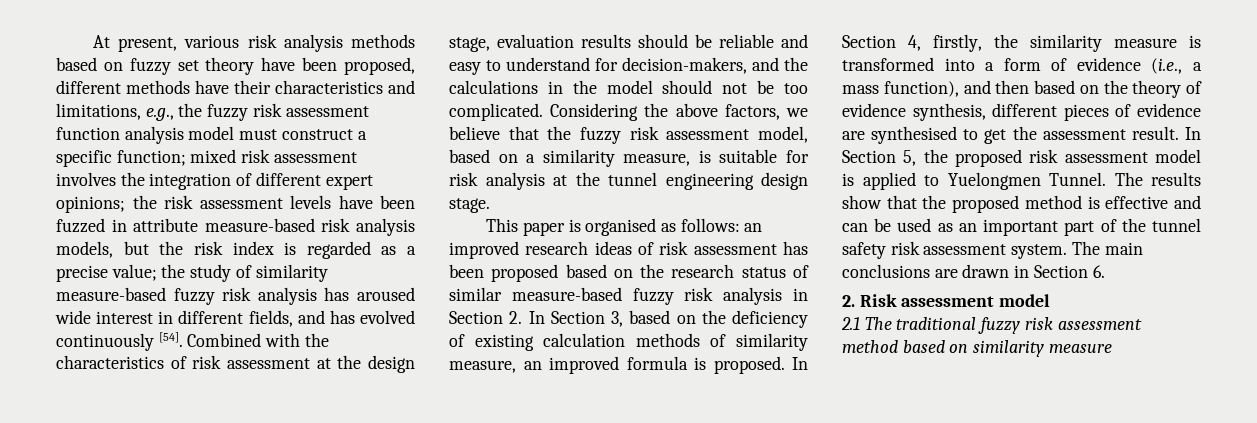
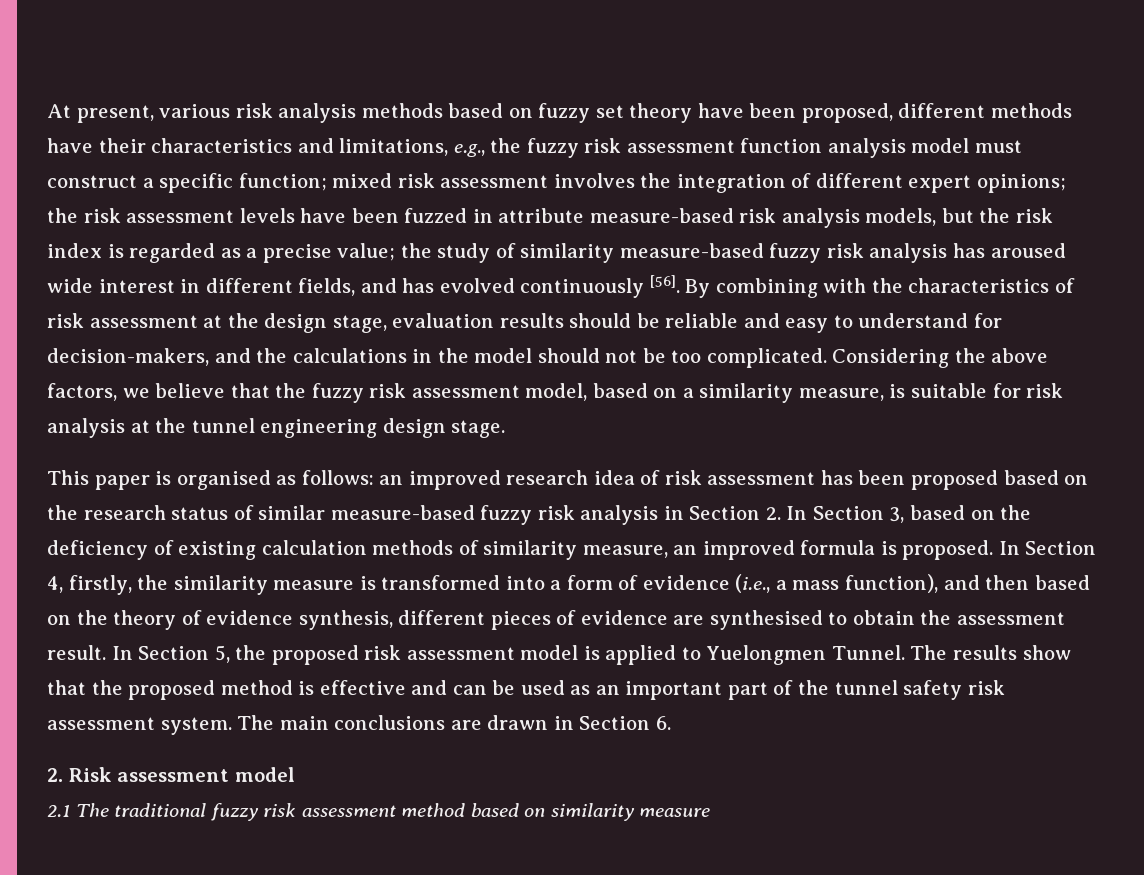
[158,332,262,347] [54]. Combined -> [649,275,818,298] [56]. By combining
[594,241,632,255] ideas -> [593,470,635,485] idea
[984,129,1007,144] get -> [852,610,915,625] obtain

